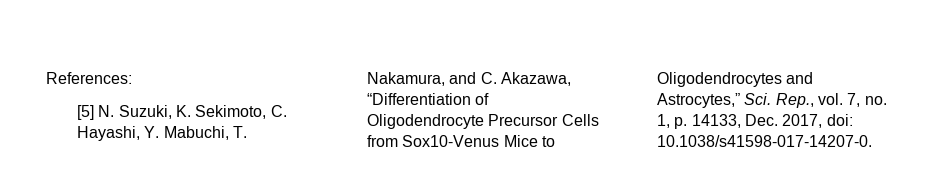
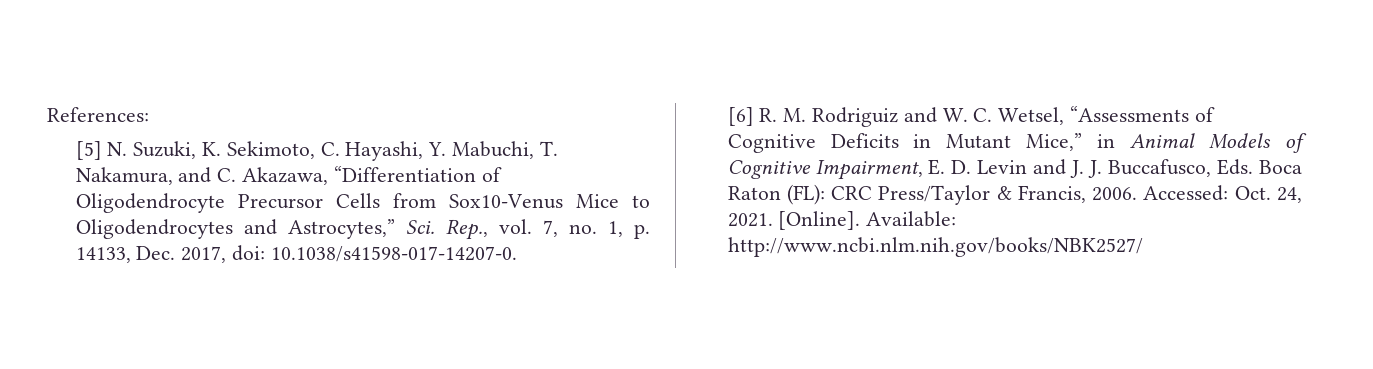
(873, 141) none -> [727,106,1215,127] [727,133,1307,153] [727,159,1302,180] [727,184,1302,205] [727,211,957,230] [727,237,1143,257] // [6] R. M. Rodriguiz and W. C. Wetsel, “Assessments of Cognitive Deficits in Mutant Mice,” in Animal Models of Cognitive Impairment, E. D. Levin and J. J. Buccafusco, Eds. Boca Raton (FL): CRC Press/Taylor & Francis, 2006. Accessed: Oct. 24, 2021. [Online]. Available: http://www.ncbi.nlm.nih.gov/books/NBK2527/

